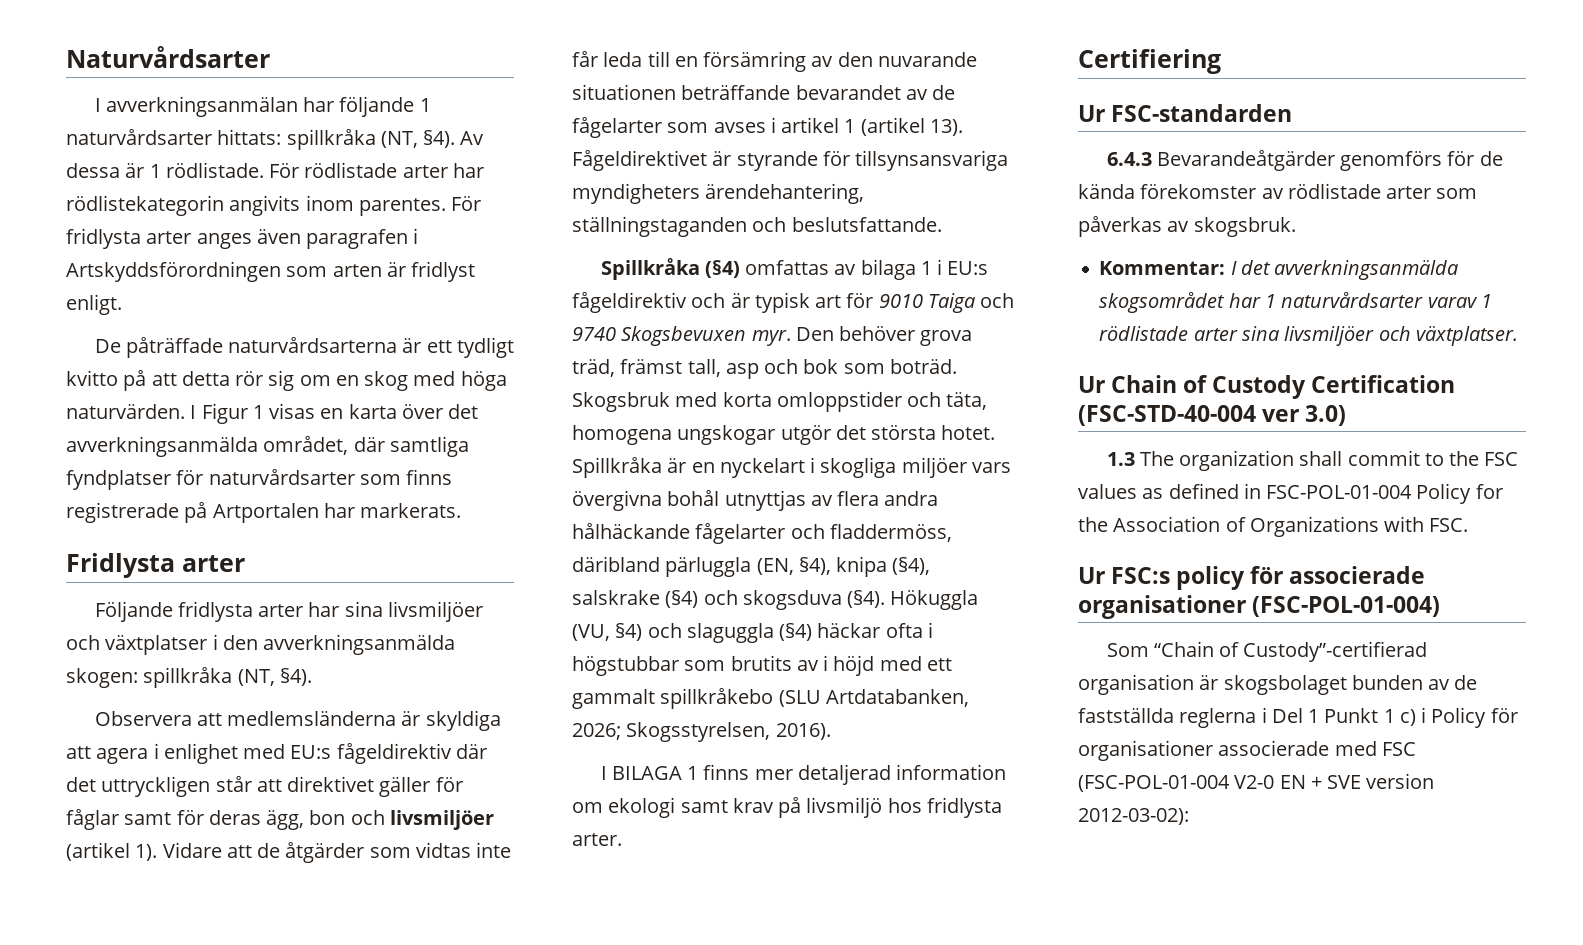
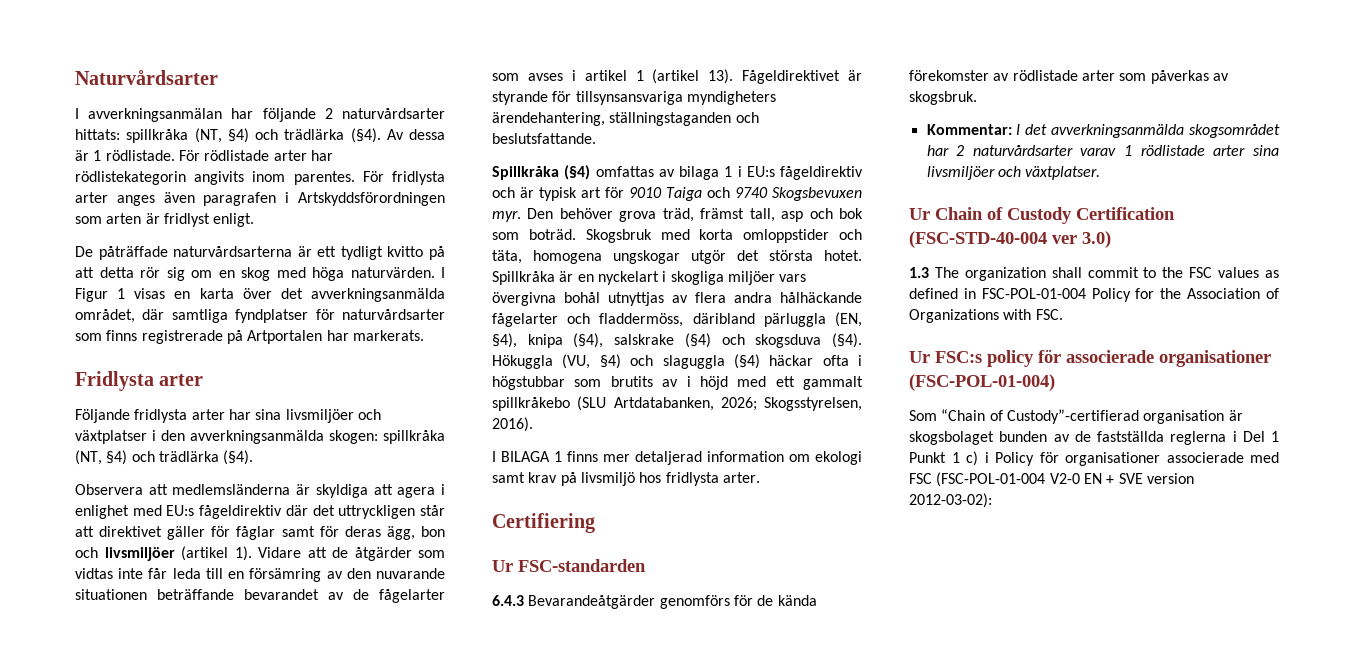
[419,98,431,112] 1 -> [324,108,333,119] 2
[423,130,456,148] §4). -> [227,128,381,143] §4) och trädlärka (§4).
[279,668,312,686] §4). -> [106,450,254,465] §4) och trädlärka (§4).
[1264,294,1276,308] 1 -> [956,145,965,156] 2

